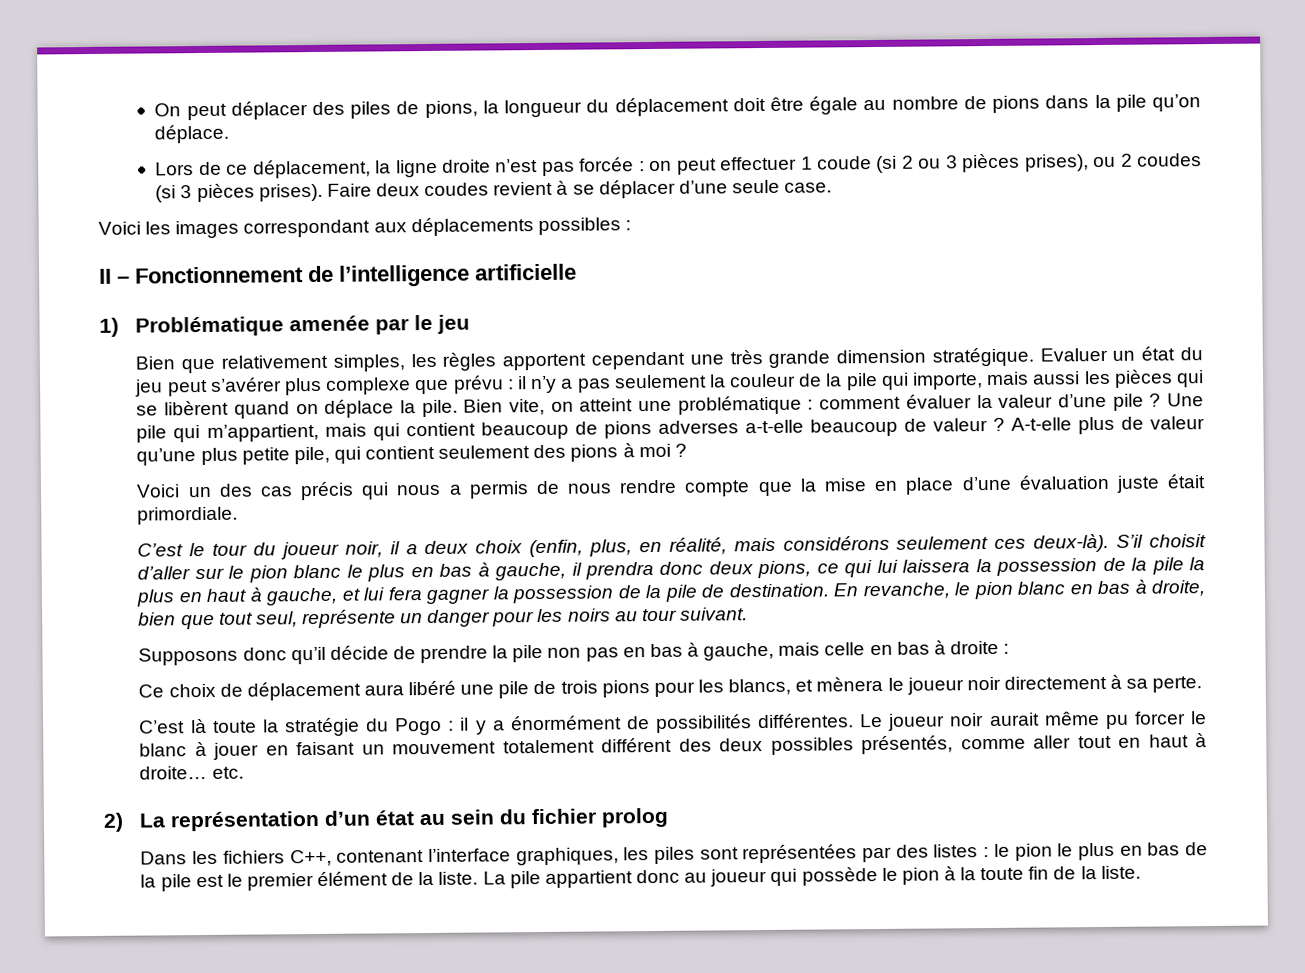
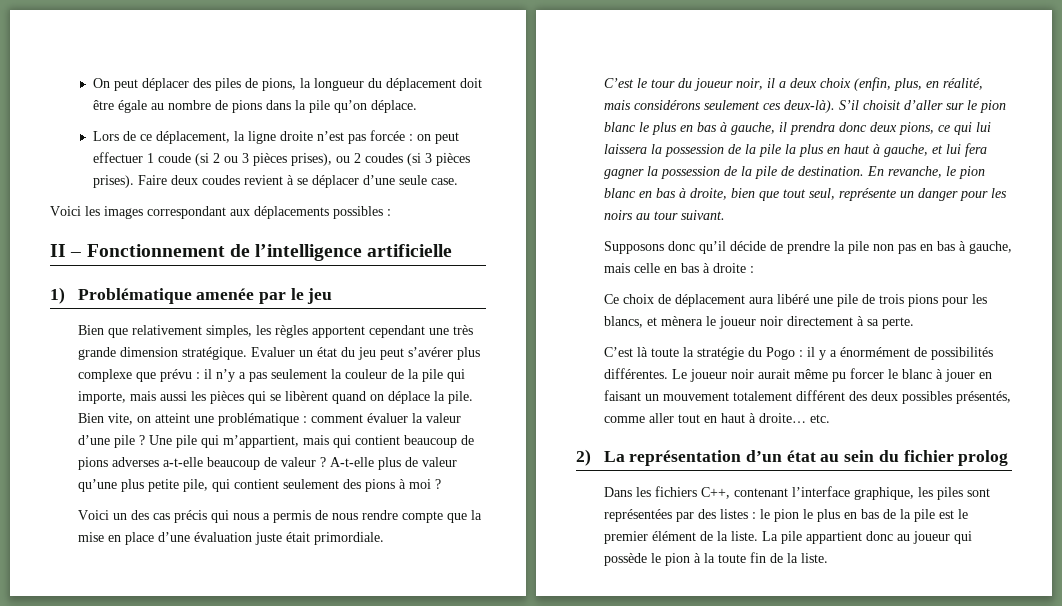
[515,847,619,866] graphiques, -> [853,487,914,500] graphique,

